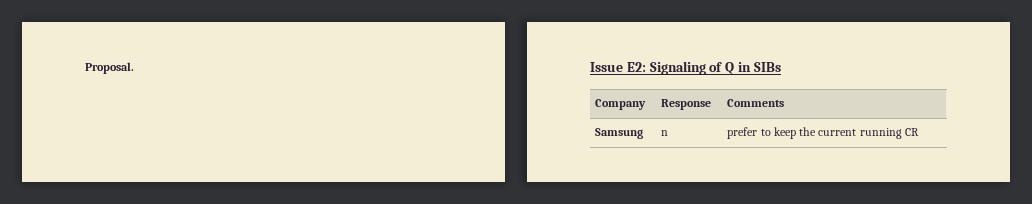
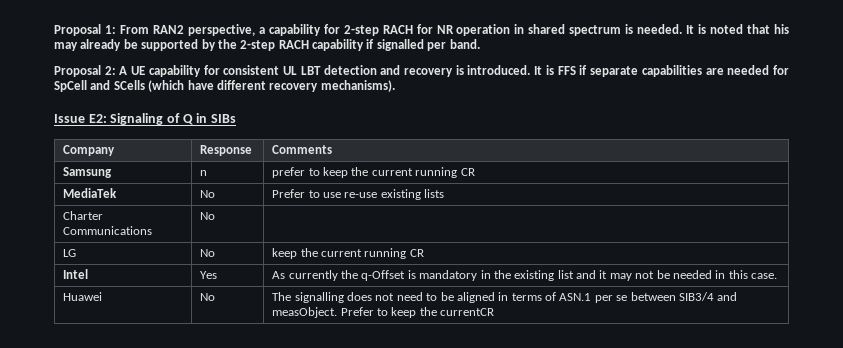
[85,62,134,74] Proposal. -> [54,24,790,36] [54,39,480,51] [54,65,790,77] [54,80,395,92] Proposal 1: From RAN2 perspective, a capability for 2-step RACH for NR operation in shared spectrum is needed. It is noted that his may already be supported by the 2-step RACH capability if signalled per band. // Proposal 2: A UE capability for consistent UL LBT detection and recovery is introduced. It is FFS if separate capabilities are needed for SpCell and SCells (which have different recovery mechanisms).
(919, 132) none -> [63,188,118,198] [200,190,216,198] [272,189,445,200] [63,211,104,220] [63,226,153,235] [200,212,216,220] [63,249,77,257] [200,249,216,257] [272,248,424,259] [63,269,89,279] [200,271,218,279] [272,270,778,281] [63,292,103,301] [200,293,216,301] [272,292,738,303] [272,307,495,318] // MediaTek | No | Prefer to use re-use existing lists // Charter Communications | No | // LG | No | keep the current running CR // Intel | Yes | As currently the q-Offset is mandatory in the existing list and it may not be needed in this case. // Huawei | No | The signalling does not need to be aligned in terms of ASN.1 per se between SIB3/4 and measObject. Prefer to keep the currentCR

